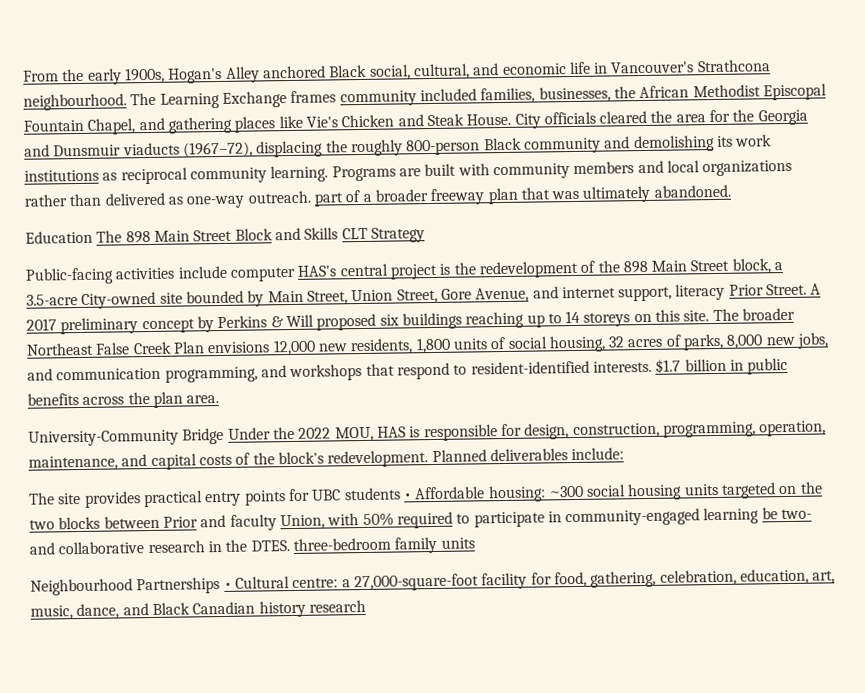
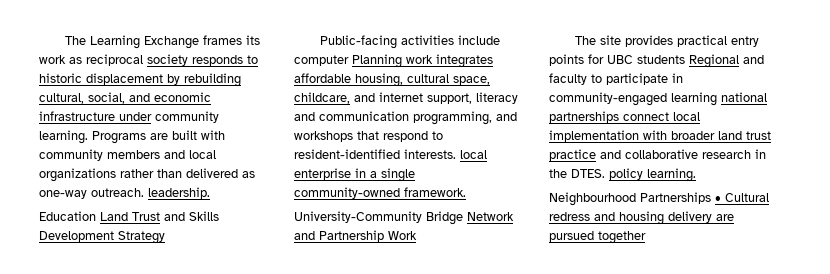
[23,59,771,85] [23,83,827,111] [23,109,808,135] [24,134,715,158] From the early 1900s, Hogan's Alley anchored Black social, cultural, and economic life in Vancouver's Strathcona neighbourhood. The Learning Exchange frames community included families, businesses, the African Methodist Episcopal Fountain Chapel, and gathering places like Vie's Chicken and Steak House. City officials cleared the area for the Georgia and Dunsmuir viaducts (1967–72), displacing the roughly 800-person Black community and demolishing -> [64,35,242,49] The Learning Exchange frames
[24,169,99,182] institutions -> (66, 59) none
(188, 176) none -> [147,54,258,66] [39,73,241,87] [39,92,211,104] [39,111,152,121] society responds to historic displacement by rebuilding cultural, social, and economic infrastructure under
[313,184,731,207] [25,228,273,244] part of a broader freeway plan that was ultimately abandoned. // Education The 898 Main Street Block -> [148,187,210,199] [39,211,160,221] leadership. // Education Land Trust
[341,227,368,240] CLT -> [39,231,114,242] Development
[297,258,784,280] [26,283,822,309] [26,307,796,335] [26,332,830,356] HAS's central project is the redevelopment of the 898 Main Street block, a 3.5-acre City-owned site bounded by Main Street, Union Street, Gore Avenue, and internet support, literacy Prior Street. A 2017 preliminary concept by Perkins & Will proposed six buildings reaching up to 14 storeys on this site. The broader Northeast False Creek Plan envisions 12,000 new residents, 1,800 units of social housing, 32 acres of parks, 8,000 new jobs, -> [352,54,493,68] [294,73,490,87] [294,92,518,104] Planning work integrates affordable housing, cultural space, childcare, and internet support, literacy
[655,357,789,375] [27,391,220,408] [28,420,827,447] [28,447,625,471] $1.7 billion in public benefits across the plan area. // University-Community Bridge Under the 2022 MOU, HAS is responsible for design, construction, programming, operation, maintenance, and capital costs of the block's redevelopment. Planned deliverables include: -> [460,150,487,159] [294,168,415,182] [294,187,466,199] [294,211,514,225] [294,230,417,242] local enterprise in a single community-owned framework. // University-Community Bridge Network and Partnership Work
[403,481,823,503] [29,511,453,531] • Affordable housing: ~300 social housing units targeted on the two blocks between Prior and faculty Union, with 50% required -> [689,54,764,68] [549,73,587,85] Regional and faculty
[761,507,813,520] be two- -> [721,92,767,102] [549,111,700,123] [549,130,771,142] [549,149,596,161] national partnerships connect local implementation with broader land trust practice
[292,536,475,554] three-bedroom family units -> [609,168,696,182] policy learning.
[292,568,836,592] [30,599,366,620] centre: a 27,000-square-foot facility for food, gathering, celebration, education, art, music, dance, and Black Canadian history research -> [549,211,734,225] [549,231,646,244] redress and housing delivery are pursued together

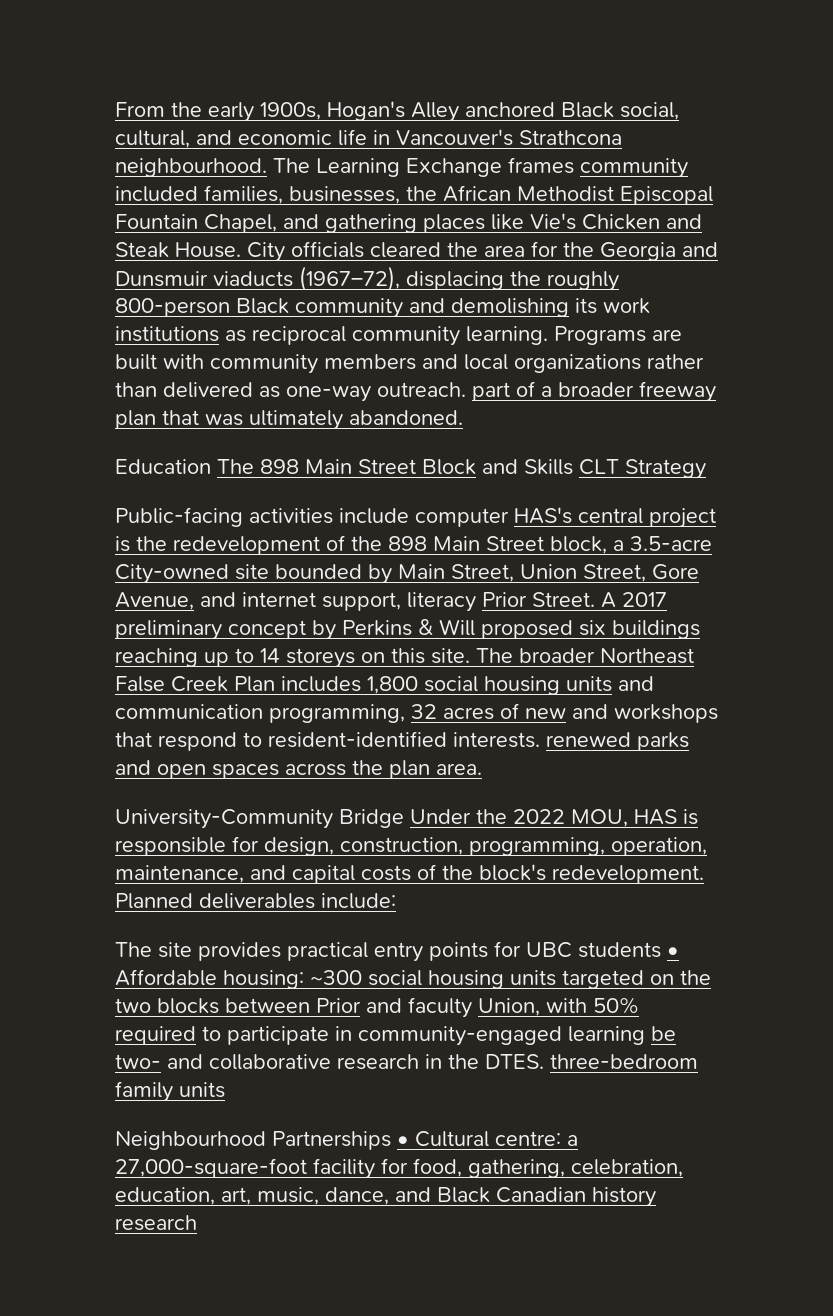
[64,35,242,49] The Learning Exchange frames -> [115,101,679,122] [115,129,622,148] [115,157,688,178] [115,185,713,205] [115,213,702,233] [115,241,718,262] [115,266,619,291] [115,298,569,318] From the early 1900s, Hogan's Alley anchored Black social, cultural, and economic life in Vancouver's Strathcona neighbourhood. The Learning Exchange frames community included families, businesses, the African Methodist Episcopal Fountain Chapel, and gathering places like Vie's Chicken and Steak House. City officials cleared the area for the Georgia and Dunsmuir viaducts (1967–72), displacing the roughly 800-person Black community and demolishing
(66, 59) none -> [115,326,219,342] institutions
[147,54,258,66] [39,73,241,87] [39,92,211,104] [39,111,152,121] society responds to historic displacement by rebuilding cultural, social, and economic infrastructure under -> (346, 335) none
[148,187,210,199] [39,211,160,221] leadership. // Education Land Trust -> [472,381,716,402] [115,410,463,430] [115,459,476,475] part of a broader freeway plan that was ultimately abandoned. // Education The 898 Main Street Block
[39,231,114,242] Development -> [579,459,619,475] CLT
[352,54,493,68] [294,73,490,87] [294,92,518,104] [294,111,492,125] Planning work integrates affordable housing, cultural space, childcare, and internet support, literacy and communication programming, -> [514,507,716,528] [115,535,712,555] [115,564,699,584] [115,592,667,612] [115,619,700,640] [115,648,694,668] [115,676,654,695] [115,703,566,723] HAS's central project is the redevelopment of the 898 Main Street block, a 3.5-acre City-owned site bounded by Main Street, Union Street, Gore Avenue, and internet support, literacy Prior Street. A 2017 preliminary concept by Perkins & Will proposed six buildings reaching up to 14 storeys on this site. The broader Northeast False Creek Plan includes 1,800 social housing units and communication programming, 32 acres of new
[460,150,487,159] [294,168,415,182] [294,187,466,199] [294,211,514,225] [294,230,417,242] local enterprise in a single community-owned framework. // University-Community Bridge Network and Partnership Work -> [546,732,689,751] [115,760,482,779] [115,809,698,829] [115,836,707,856] [115,864,704,884] [115,893,396,909] renewed parks and open spaces across the plan area. // University-Community Bridge Under the 2022 MOU, HAS is responsible for design, construction, programming, operation, maintenance, and capital costs of the block's redevelopment. Planned deliverables include:
[689,54,764,68] [549,73,587,85] Regional and faculty -> [667,947,679,957] [115,969,711,989] [115,997,639,1018] [115,1026,196,1045] • Affordable housing: ~300 social housing units targeted on the two blocks between Prior and faculty Union, with 50% required
[721,92,767,102] [549,111,700,123] [549,130,771,142] [549,149,596,161] national partnerships connect local implementation with broader land trust practice -> [651,1026,676,1041] [115,1054,161,1069] be two-
[609,168,696,182] policy learning. -> [550,1054,698,1069] [115,1081,225,1102] three-bedroom family units
[549,211,734,225] [549,231,646,244] redress and housing delivery are pursued together -> [495,1131,578,1146] [115,1158,683,1179] [115,1187,656,1207] [115,1215,197,1231] centre: a 27,000-square-foot facility for food, gathering, celebration, education, art, music, dance, and Black Canadian history research

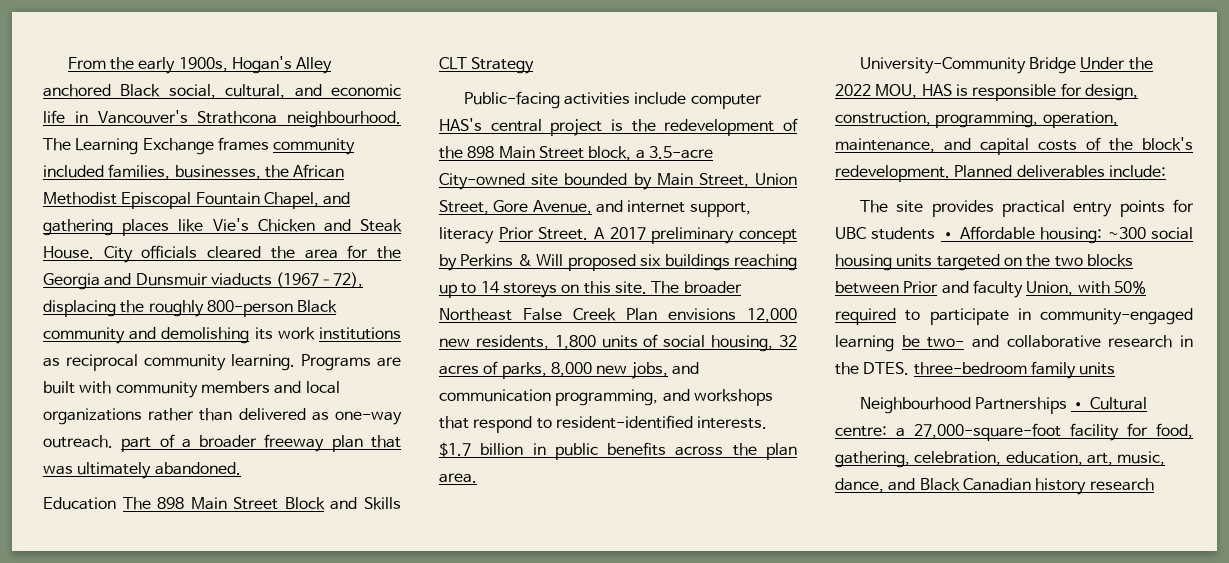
[281,676,654,695] [115,703,566,723] includes 1,800 social housing units and communication programming, 32 acres of new -> [668,308,797,323] [439,334,797,352] [439,361,699,379] [439,389,659,406] envisions 12,000 new residents, 1,800 units of social housing, 32 acres of parks, 8,000 new jobs, and communication programming,
[546,732,689,751] [115,760,279,779] renewed parks and open spaces -> [439,442,667,460] $1.7 billion in public benefits

